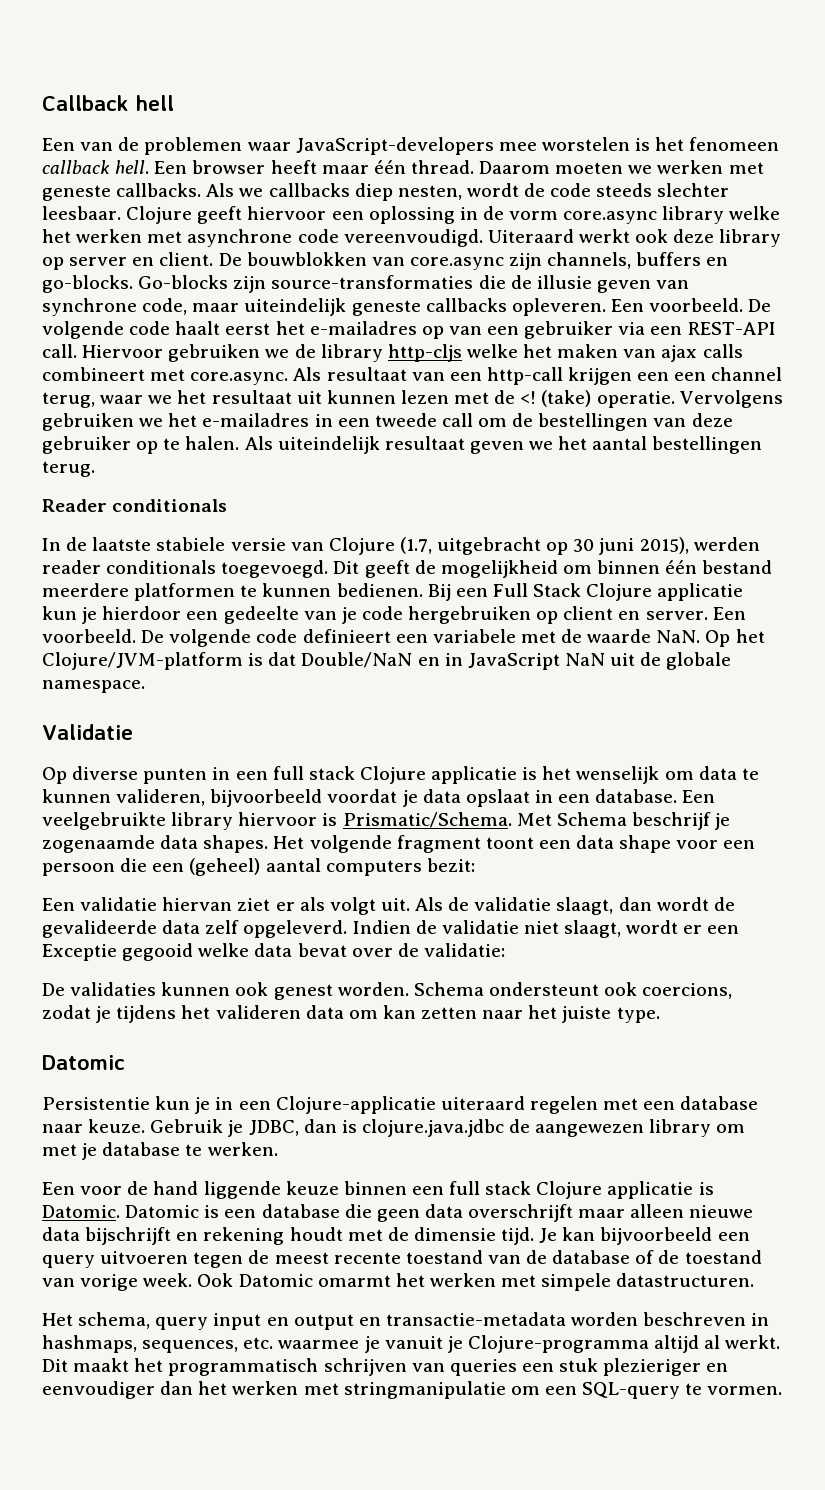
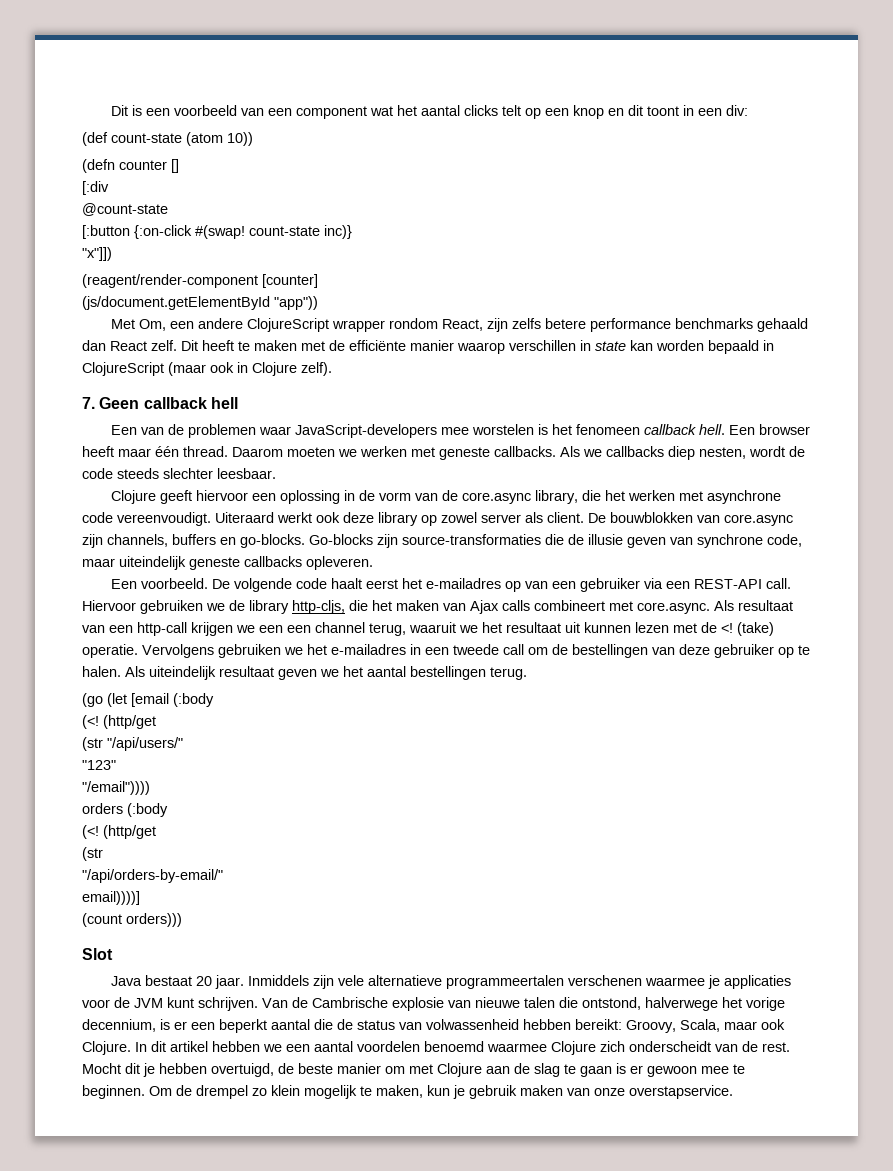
[42,95,128,111] Callback -> [111,105,749,119] [82,132,253,146] [82,159,179,173] [82,181,109,195] [82,203,168,216] [82,225,352,239] [82,247,112,261] [82,274,318,288] [82,296,318,310] [111,318,809,332] [82,340,774,354] [82,362,332,376] [82,397,207,409] Dit is een voorbeeld van een component wat het aantal clicks telt op een knop en dit toont in een div: // (def count-state (atom 10)) // (defn counter [] // [:div // @count-state // [:button {:on-click #(swap! count-state inc)} // "x"]]) // (reagent/render-component [counter] // (js/document.getElementById "app")) // Met Om, een andere ClojureScript wrapper rondom React, zijn zelfs betere performance benchmarks gehaald dan React zelf. Dit heeft te maken met de efficiënte manier waarop verschillen in state kan worden bepaald in ClojureScript (maar ook in Clojure zelf). // 7. Geen callback
(121, 213) none -> (276, 473) //
[563,206,781,224] core.async library welke -> [415,490,602,504] van de core.async library, die
[343,229,483,247] vereenvoudigd. -> [117,512,211,526] vereenvoudigt.
[69,257,155,266] server en -> [441,512,543,523] zowel server als
(606, 307) none -> (373, 563) //
[387,344,518,362] http-cljs welke -> [292,600,368,614] http-cljs, die
[661,345,698,362] ajax -> [470,600,499,614] Ajax
(633, 376) none -> [236,625,255,633] we
[100,395,144,404] waar -> [409,622,456,633] waaruit
[42,499,228,512] [42,537,760,555] [42,560,773,578] [42,583,744,601] [42,606,746,624] [42,629,765,647] [42,652,732,670] [42,680,145,693] [42,724,133,740] [42,766,759,784] [42,789,716,807] [42,812,731,830] [42,835,756,853] [42,858,475,876] [42,897,735,915] [42,920,740,938] [42,943,505,961] [42,982,733,1000] [42,1005,660,1023] [42,1055,125,1070] [42,1096,759,1114] [42,1119,746,1137] [42,1142,278,1160] [42,1181,714,1199] [42,1204,754,1222] [42,1227,750,1245] [42,1250,762,1268] [42,1273,755,1291] [42,1312,770,1330] [42,1335,781,1353] [42,1358,729,1376] [42,1381,783,1399] Reader conditionals // In de laatste stabiele versie van Clojure (1.7, uitgebracht op 30 juni 2015), werden reader conditionals toegevoegd. Dit geeft de mogelijkheid om binnen één bestand meerdere platformen te kunnen bedienen. Bij een Full Stack Clojure applicatie kun je hierdoor een gedeelte van je code hergebruiken op client en server. Een voorbeeld. De volgende code definieert een variabele met de waarde NaN. Op het Clojure/JVM-platform is dat Double/NaN en in JavaScript NaN uit de globale namespace. // Validatie // Op diverse punten in een full stack Clojure applicatie is het wenselijk om data te kunnen valideren, bijvoorbeeld voordat je data opslaat in een database. Een veelgebruikte library hiervoor is Prismatic/Schema. Met Schema beschrijf je zogenaamde data shapes. Het volgende fragment toont een data shape voor een persoon die een (geheel) aantal computers bezit: // Een validatie hiervan ziet er als volgt uit. Als de validatie slaagt, dan wordt de gevalideerde data zelf opgeleverd. Indien de validatie niet slaagt, wordt er een Exceptie gegooid welke data bevat over de validatie: // De validaties kunnen ook genest worden. Schema ondersteunt ook coercions, zodat je tijdens het valideren data om kan zetten naar het juiste type. // Datomic // Persistentie kun je in een Clojure-applicatie uiteraard regelen met een database naar keuze. Gebruik je JDBC, dan is clojure.java.jdbc de aangewezen library om met je database te werken. // Een voor de hand liggende keuze binnen een full stack Clojure applicatie is Datomic. Datomic is een database die geen data overschrijft maar alleen nieuwe data bijschrijft en rekening houdt met de dimensie tijd. Je kan bijvoorbeeld een query uitvoeren tegen de meest recente toestand van de database of de toestand van vorige week. Ook Datomic omarmt het werken met simpele datastructuren. // Het schema, query input en output en transactie-metadata worden beschreven in hashmaps, sequences, etc. waarmee je vanuit je Clojure-programma altijd al werkt. Dit maakt het programmatisch schrijven van queries een stuk plezieriger en eenvoudiger dan het werken met stringmanipulatie om een SQL-query te vormen. -> [82,693,214,707] [82,715,156,729] [82,737,183,751] [82,760,116,770] [82,781,150,795] [82,803,168,817] [82,825,156,839] [82,847,103,861] [82,869,223,883] [82,891,140,905] [82,913,182,927] [82,948,113,960] [111,975,792,989] [82,997,785,1011] [82,1019,785,1033] [82,1041,790,1055] [82,1063,745,1077] [82,1085,733,1099] (go (let [email (:body // (<! (http/get // (str "/api/users/" // "123" // "/email")))) // orders (:body // (<! (http/get // (str // "/api/orders-by-email/" // email))))] // (count orders))) // Slot // Java bestaat 20 jaar. Inmiddels zijn vele alternatieve programmeertalen verschenen waarmee je applicaties voor de JVM kunt schrijven. Van de Cambrische explosie van nieuwe talen die ontstond, halverwege het vorige decennium, is er een beperkt aantal die de status van volwassenheid hebben bereikt: Groovy, Scala, maar ook Clojure. In dit artikel hebben we een aantal voordelen benoemd waarmee Clojure zich onderscheidt van de rest. Mocht dit je hebben overtuigd, de beste manier om met Clojure aan de slag te gaan is er gewoon mee te beginnen. Om de drempel zo klein mogelijk te maken, kun je gebruik maken van onze overstapservice.

